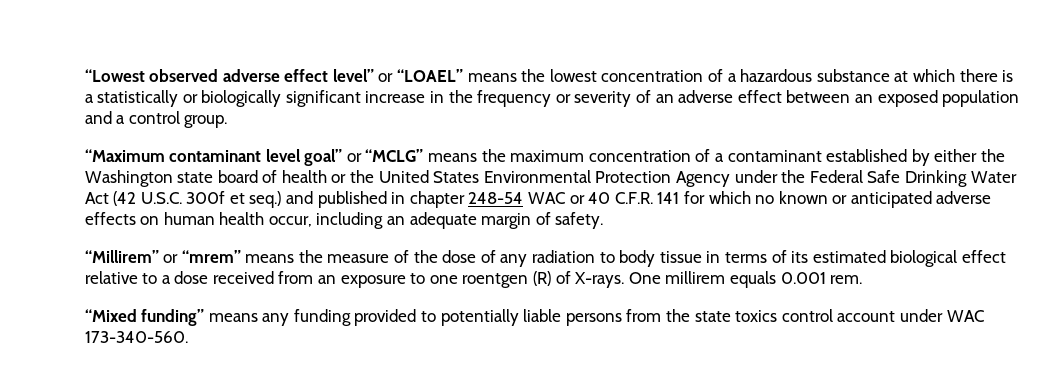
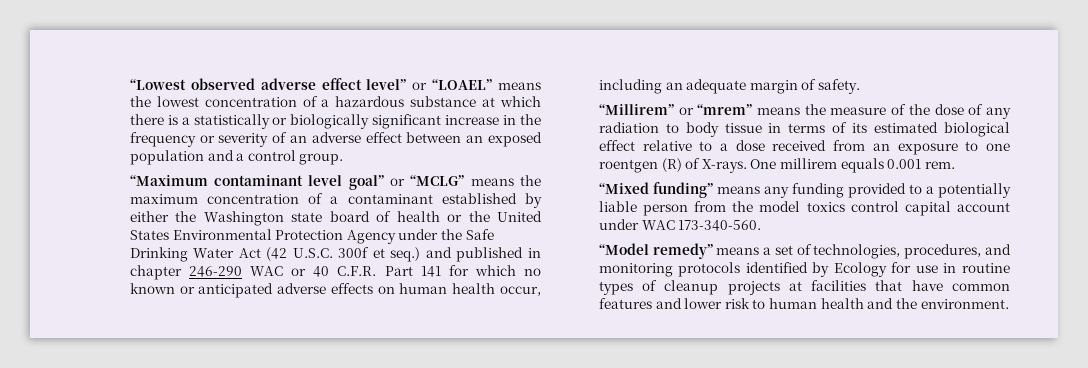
[809,170,863,183] Federal -> (463, 234) none
[468,192,524,204] 248-54 -> [188,266,242,277] 246-290
(653, 198) none -> [384,266,413,276] Part
(437, 316) none -> [925,186,934,194] a
[565,313,622,326] persons -> [643,204,689,216] person
[694,311,731,322] state -> [759,201,801,212] model
(833, 315) none -> [904,201,951,216] capital
(188, 337) none -> [598,243,1011,259] [598,262,1010,277] [598,280,1010,295] [598,298,1009,309] // “Model remedy” means a set of technologies, procedures, and monitoring protocols identified by Ecology for use in routine types of cleanup projects at facilities that have common features and lower risk to human health and the environment.

